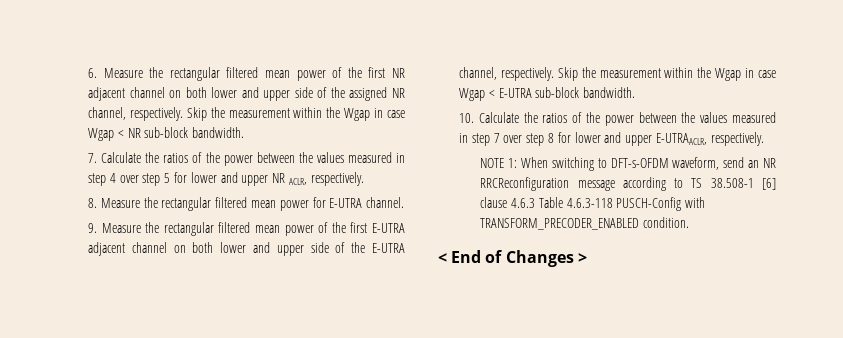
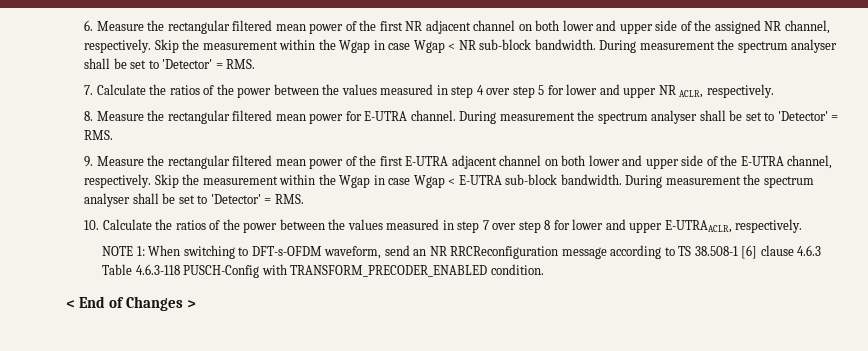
(245, 132) none -> [599,39,838,53] [84,58,256,69] During measurement the spectrum analyser shall be set to 'Detector' = RMS.
(405, 202) none -> [459,110,839,124] [84,130,114,140] During measurement the spectrum analyser shall be set to 'Detector' = RMS.
(636, 92) none -> [625,174,814,188] [84,193,304,207] During measurement the spectrum analyser shall be set to 'Detector' = RMS.

